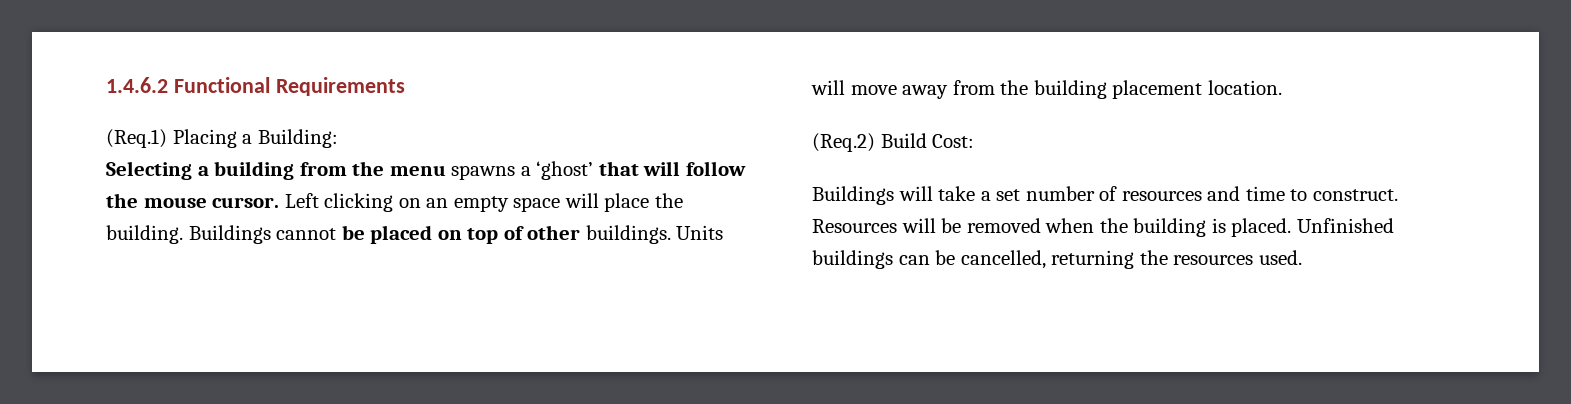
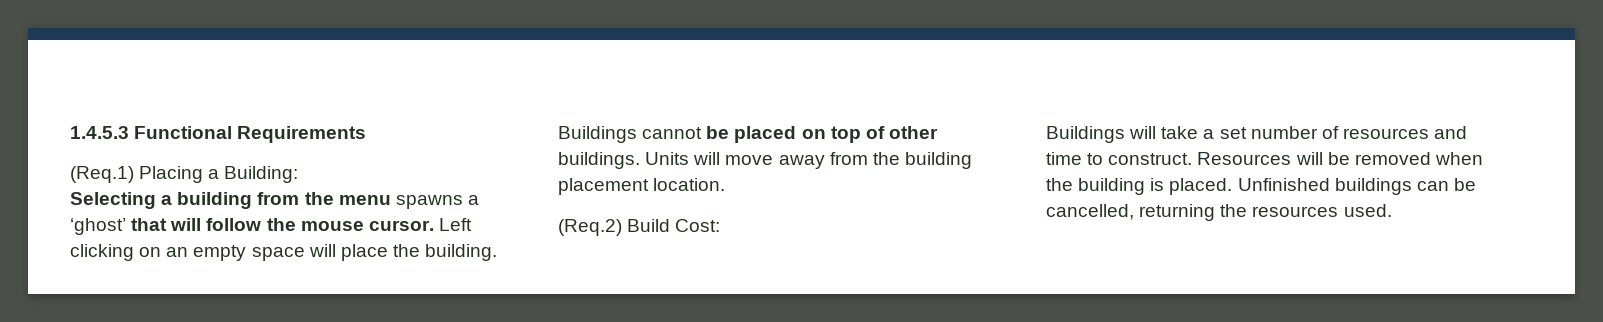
[106,77,168,93] 1.4.6.2 -> [70,126,129,139] 1.4.5.3

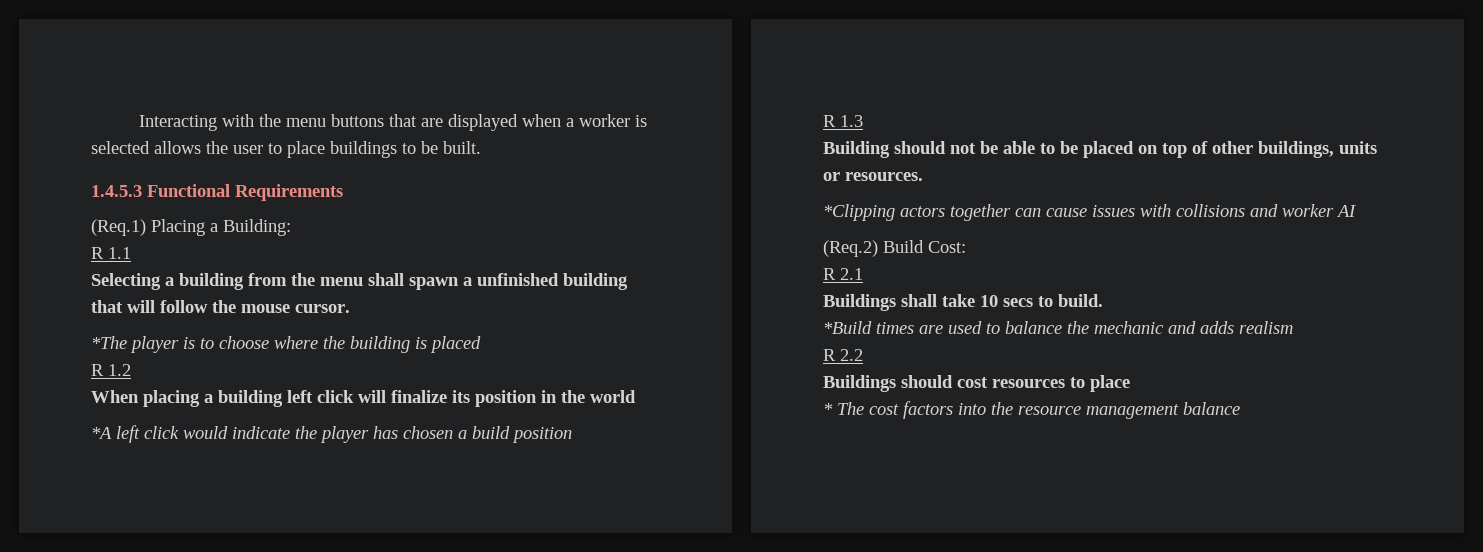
(70, 132) none -> [139,114,648,131] [91,141,481,158] Interacting with the menu buttons that are displayed when a worker is selected allows the user to place buildings to be built. //
(299, 174) none -> [91,247,131,259] // R 1.1
[395,195,479,209] [70,218,126,235] spawns a ‘ghost’ -> [368,273,628,290] shall spawn a unfinished building
[438,218,472,231] [70,244,498,261] [558,126,703,143] Left clicking on an empty space will place the building. Buildings cannot -> [91,336,481,353] [91,364,131,376] [91,390,636,407] [91,425,572,443] [823,115,863,127] [823,141,1055,158] // *The player is to choose where the building is placed // R 1.2 // When placing a building left click will finalize its position in the world // *A left click would indicate the player has chosen a build position // R 1.3 // Building should not be able to
[558,152,972,169] [558,178,726,195] buildings. Units will move away from the building placement location. -> [1258,141,1377,158] [823,172,923,181] [823,204,1356,221] buildings, units or resources. // *Clipping actors together can cause issues with collisions and worker AI
[1046,126,1468,143] [1046,152,1483,165] [1046,178,1476,195] [1046,204,1392,221] // Buildings will take a set number of resources and time to construct. Resources will be removed when the building is placed. Unfinished buildings can be cancelled, returning the resources used. -> [823,268,863,280] [823,294,1103,311] [823,321,1293,334] [823,349,863,361] [823,375,1130,392] [823,401,1240,419] // R 2.1 // Buildings shall take 10 secs to build. // *Build times are used to balance the mechanic and adds realism // R 2.2 // Buildings should cost resources to place // * The cost factors into the resource management balance

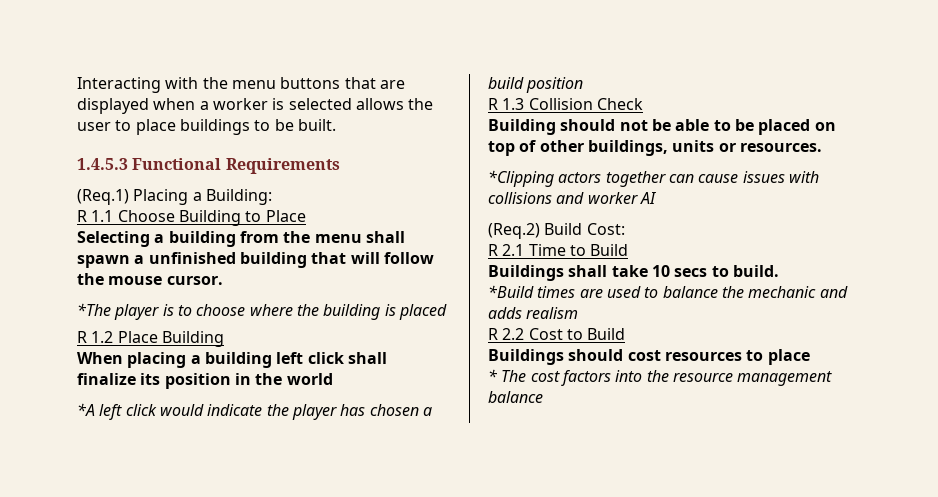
(131, 253) none -> [117,210,306,226] Choose Building to Place
(131, 370) none -> [117,331,224,347] Place Building
[358,390,386,403] will -> [347,352,387,364] shall
(863, 121) none -> [528,98,643,110] Collision Check
(863, 274) none -> [528,244,629,256] Time to Build
(863, 355) none -> [528,328,626,340] Cost to Build

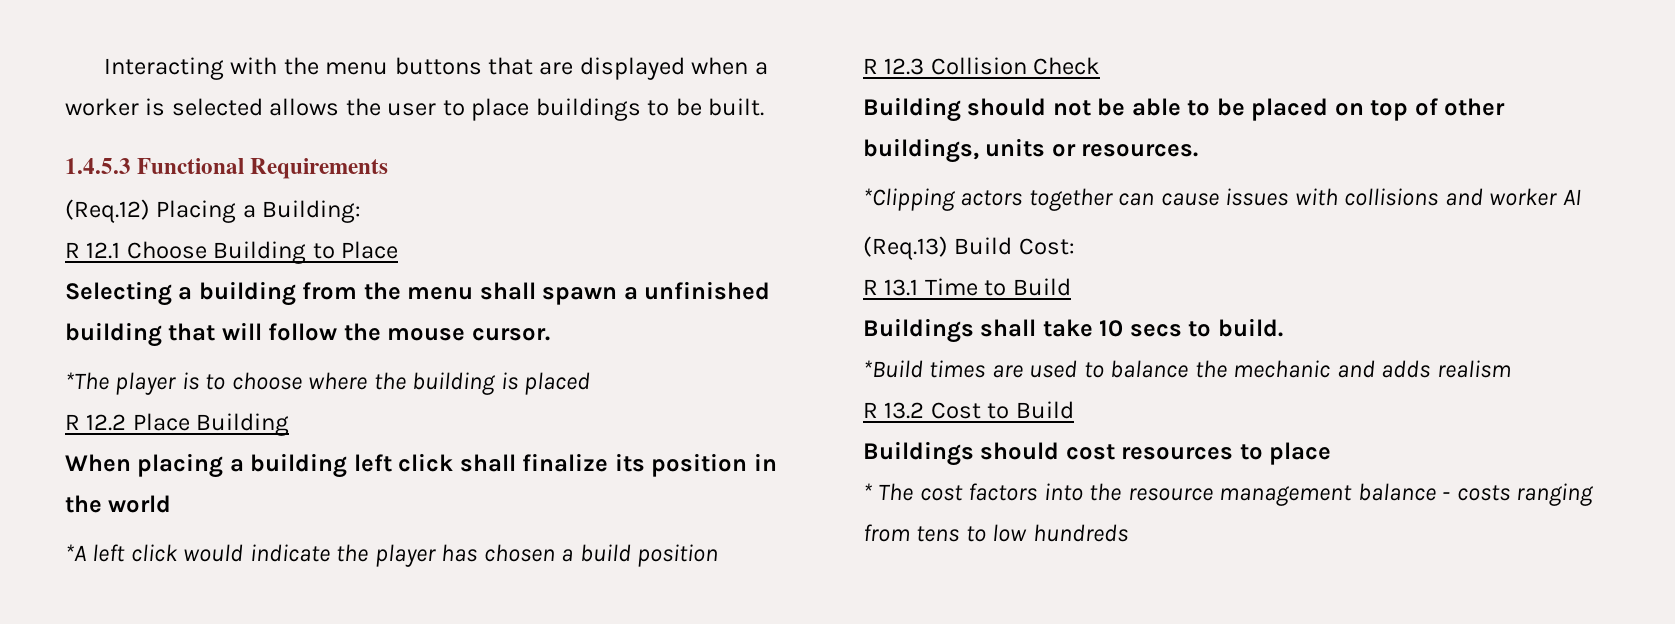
[77,189,129,205] (Req.1) -> [65,199,150,223] (Req.12)
[91,210,114,222] 1.1 -> [86,242,121,259] 12.1
[91,331,114,343] 1.2 -> [86,414,127,431] 12.2
[502,98,525,110] 1.3 -> [884,58,925,75] 12.3
[488,223,540,239] (Req.2) -> [863,236,948,260] (Req.13)
[502,244,525,256] 2.1 -> [884,279,919,296] 13.1
[502,328,525,340] 2.2 -> [884,402,925,419] 13.2
(543, 397) none -> [1442,483,1594,506] [863,524,1128,542] - costs ranging from tens to low hundreds

